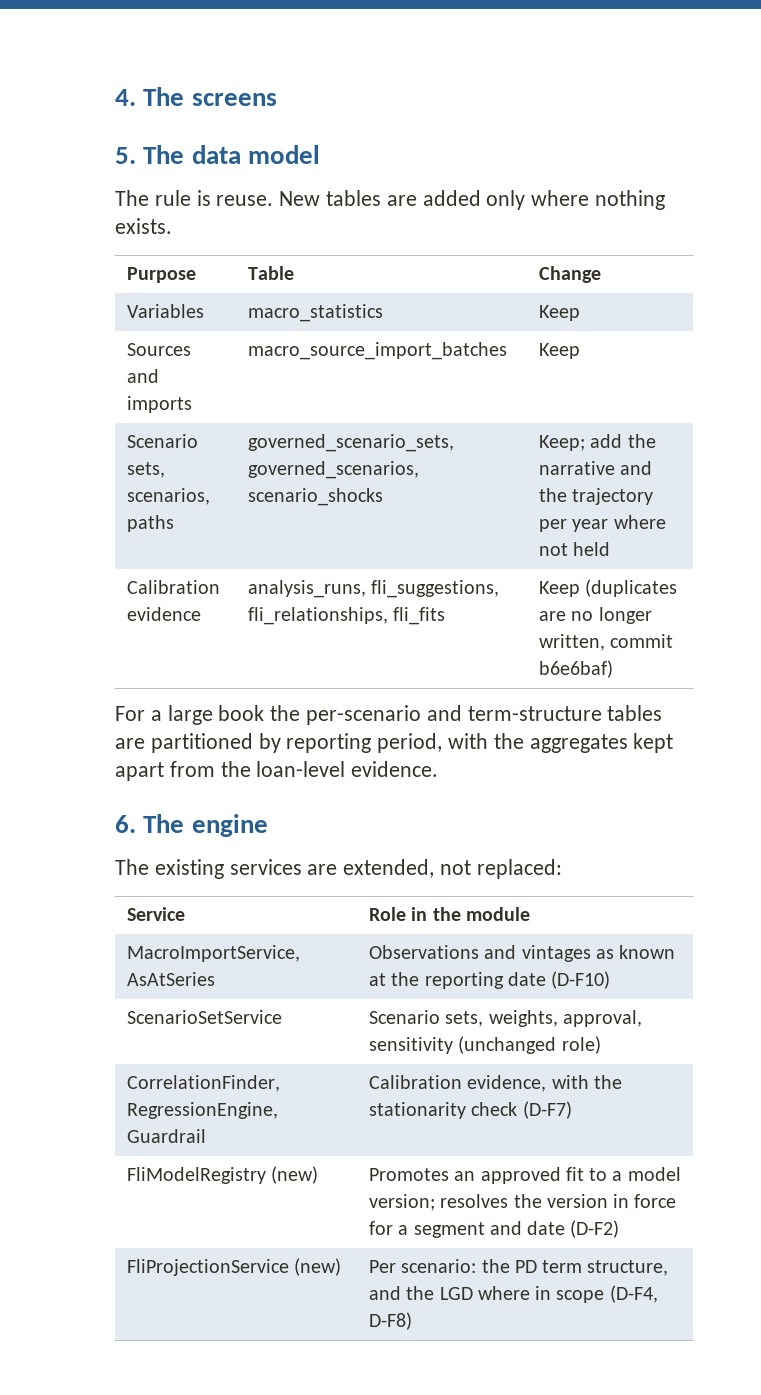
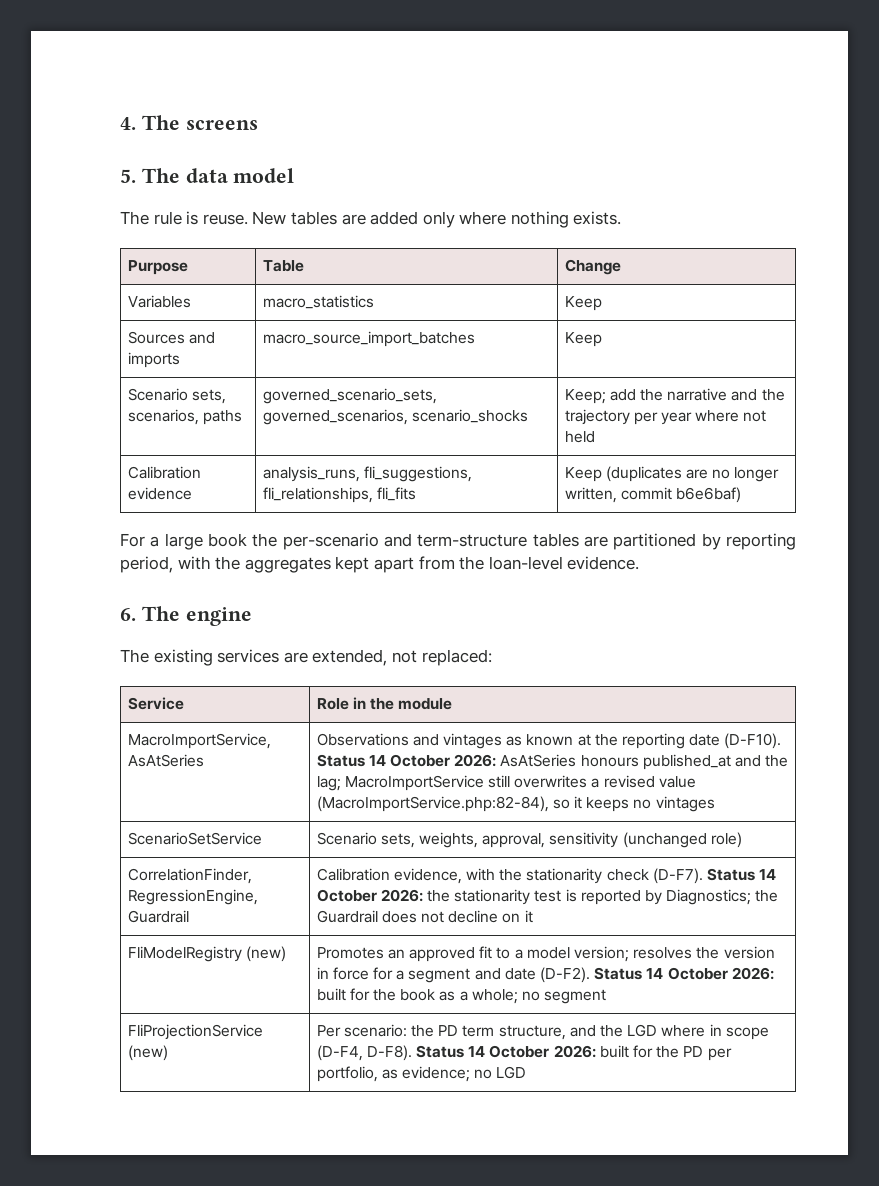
[551,971,611,989] (D-F10) -> [724,733,782,749] [316,754,789,770] [316,775,696,791] [316,796,715,812] (D-F10). Status 14 October 2026: AsAtSeries honours published_at and the lag; MacroImportService still overwrites a revised value (MacroImportService.php:82-84), so it keeps no vintages
[522,1101,572,1119] (D-F7) -> [652,868,777,884] [316,889,779,905] [316,910,533,923] (D-F7). Status 14 October 2026: the stationarity test is reported by Diagnostics; the Guardrail does not decline on it
[570,1220,620,1238] (D-F2) -> [540,967,774,983] [316,988,607,1004] (D-F2). Status 14 October 2026: built for the book as a whole; no segment
[369,1312,413,1330] D-F8) -> [366,1045,732,1061] [316,1066,527,1082] D-F8). Status 14 October 2026: built for the PD per portfolio, as evidence; no LGD

